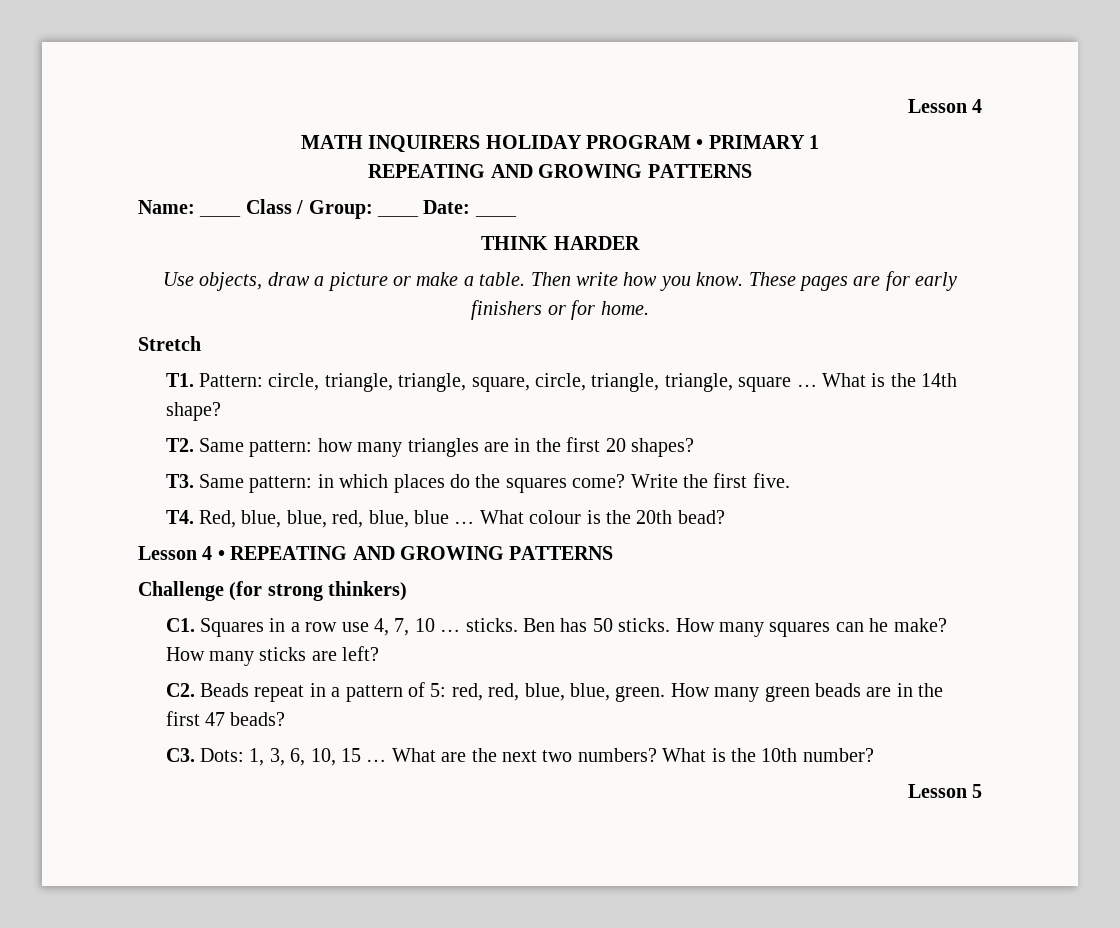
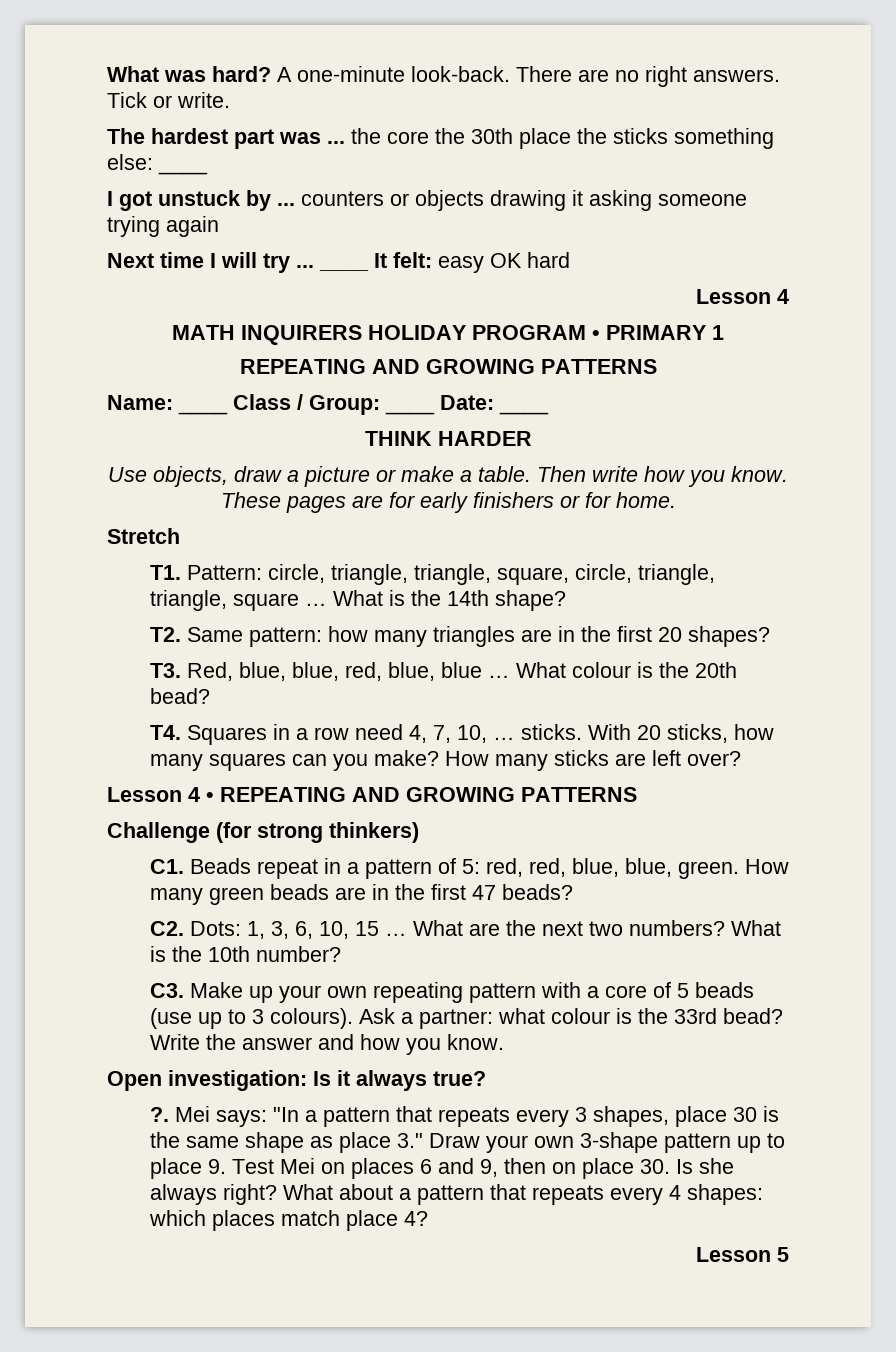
(907, 106) none -> [107,66,780,87] [107,92,230,108] [107,128,774,149] [107,154,153,170] [158,170,208,175] [107,190,747,211] [107,216,219,237] [107,252,314,273] [319,268,369,271] [374,252,570,273] What was hard? A one-minute look-back. There are no right answers. Tick or write. // The hardest part was ... the core the 30th place the sticks something else: ____ // I got unstuck by ... counters or objects drawing it asking someone trying again // Next time I will try ... ____ It felt: easy OK hard //
[198,473,790,493] [165,510,194,524] Same pattern: in which places do the squares come? Write the first five. // T4. -> (181, 670) none
(725, 517) none -> [149,724,774,745] [149,750,741,771] // T4. Squares in a row need 4, 7, 10, … sticks. With 20 sticks, how many squares can you make? How many sticks are left over?
[199,618,947,637] [165,646,380,666] [165,683,195,697] Squares in a row use 4, 7, 10 … sticks. Ben has 50 sticks. How many squares can he make? How many sticks are left? // C2. -> (184, 866) none
[165,748,195,762] C3. -> [149,921,184,936] C2.
(874, 755) none -> [149,982,754,1003] [149,1008,783,1029] [149,1034,504,1055] [107,1070,486,1091] [149,1106,779,1127] [149,1132,785,1153] [149,1158,734,1179] [149,1184,763,1205] [148,1210,428,1231] // C3. Make up your own repeating pattern with a core of 5 beads (use up to 3 colours). Ask a partner: what colour is the 33rd bead? Write the answer and how you know. // Open investigation: Is it always true? // ?. Mei says: "In a pattern that repeats every 3 shapes, place 30 is the same shape as place 3." Draw your own 3-shape pattern up to place 9. Test Mei on places 6 and 9, then on place 30. Is she always right? What about a pattern that repeats every 4 shapes: which places match place 4?

